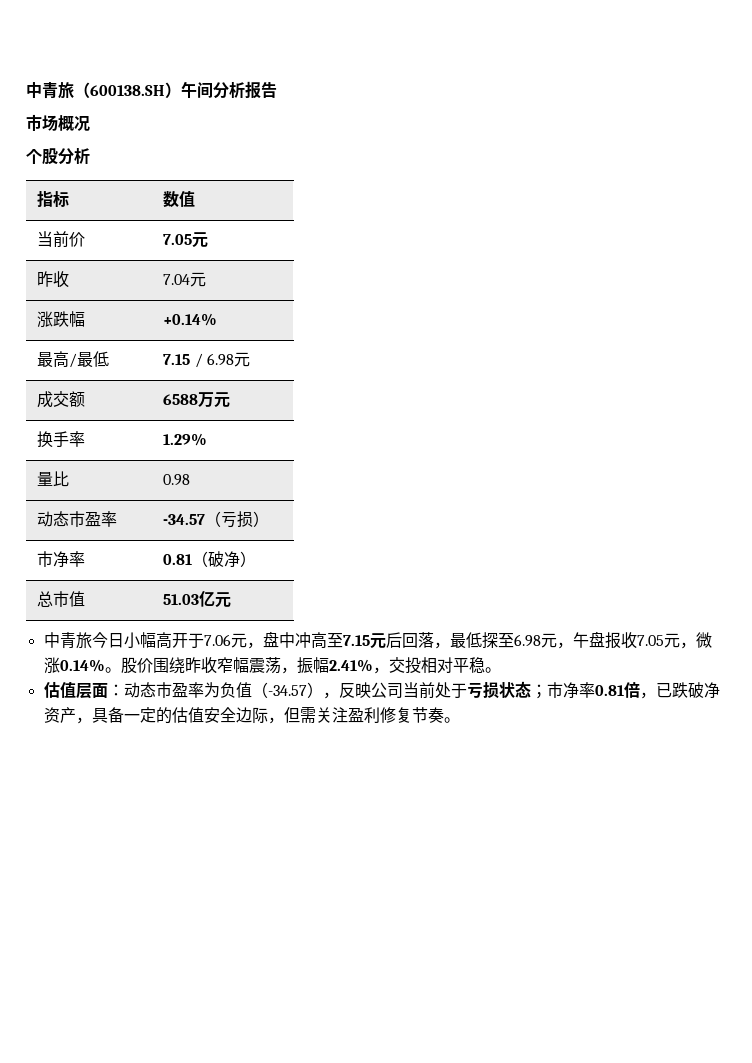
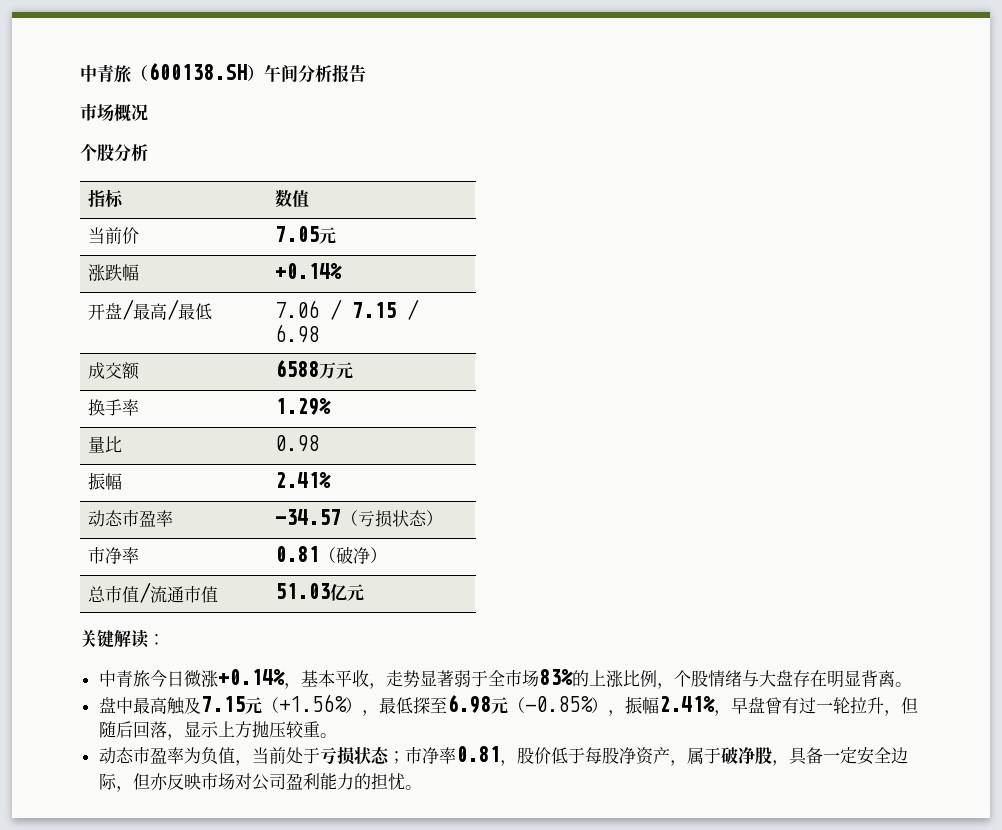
[37,271,70,288] [163,272,207,287] // 昨收 | 7.04元 -> (336, 235) none
(218, 319) none -> [87,299,134,320] 开盘/
(110, 359) none -> [274,299,342,320] 7.06 /
[233,352,250,367] 元 -> (319, 333) none
(191, 480) none -> [87,472,122,490] [274,472,331,488] // 振幅 | 2.41%
(254, 519) none -> [391,510,427,527] 状态
(86, 599) none -> [138,582,218,603] /流通市值
(232, 600) none -> [80,629,165,648] // 关键解读：
[123,631,712,649] [43,657,501,674] [43,681,403,699] 小幅高开于7.06元，盘中冲高至7.15元后回落，最低探至6.98元，午盘报收7.05元，微涨0.14%。股价围绕昨收窄幅震荡，振幅2.41%，交投相对平稳。 // 估值层面：动态市盈率为负值（-34.57），反映公司 -> [183,669,912,689] [98,694,918,716] [98,721,337,740] [98,747,252,766] 微涨+0.14%，基本平收，走势显著弱于全市场83%的上涨比例，个股情绪与大盘存在明显背离。 // 盘中最高触及7.15元（+1.56%），最低探至6.98元（-0.85%），振幅2.41%，早盘曾有过一轮拉升，但随后回落，显示上方抛压较重。 // 动态市盈率为负值，
[623,682,720,699] [43,707,76,723] 倍，已跌破净资产 -> [499,747,772,766] ，股价低于每股净资产，属于破净股
[155,707,204,724] 的估值 -> (857, 755) none
[299,707,444,723] 需关注盈利修复节奏 -> [149,773,405,791] 亦反映市场对公司盈利能力的担忧

